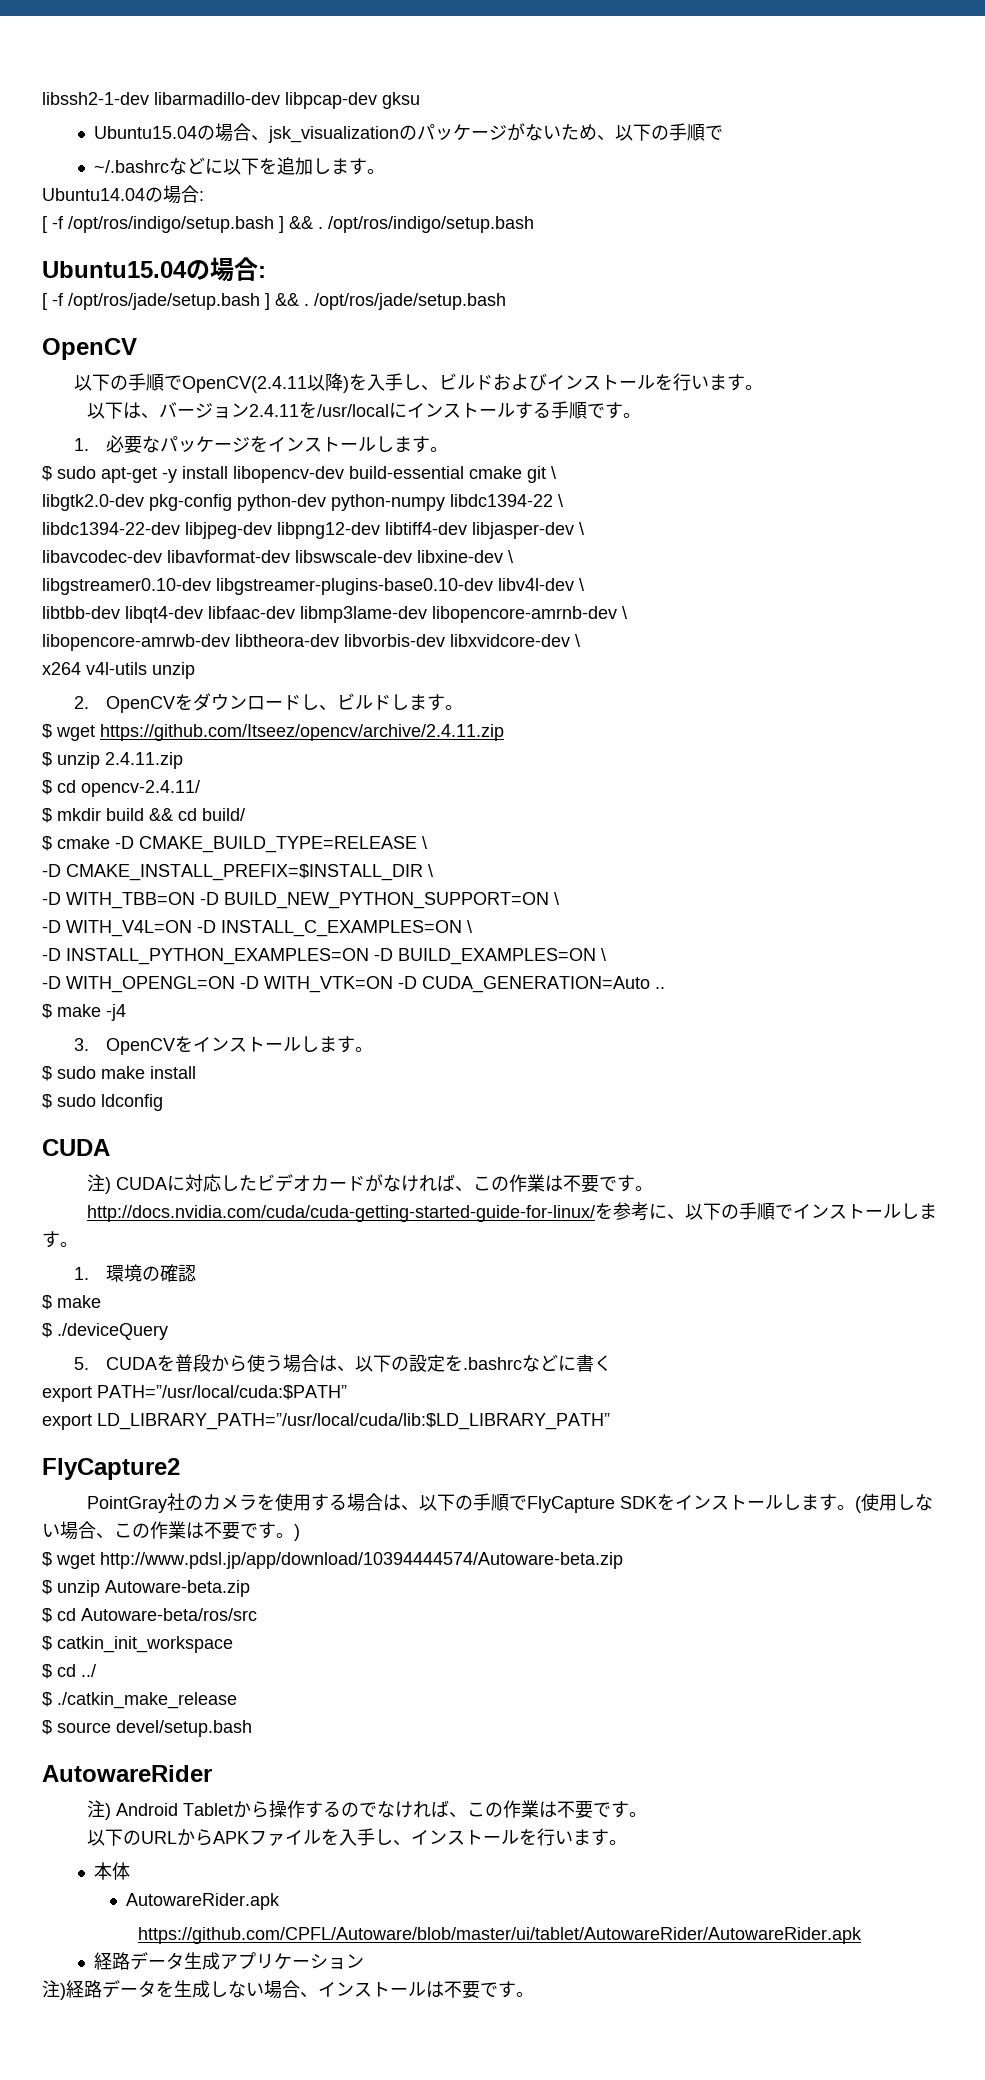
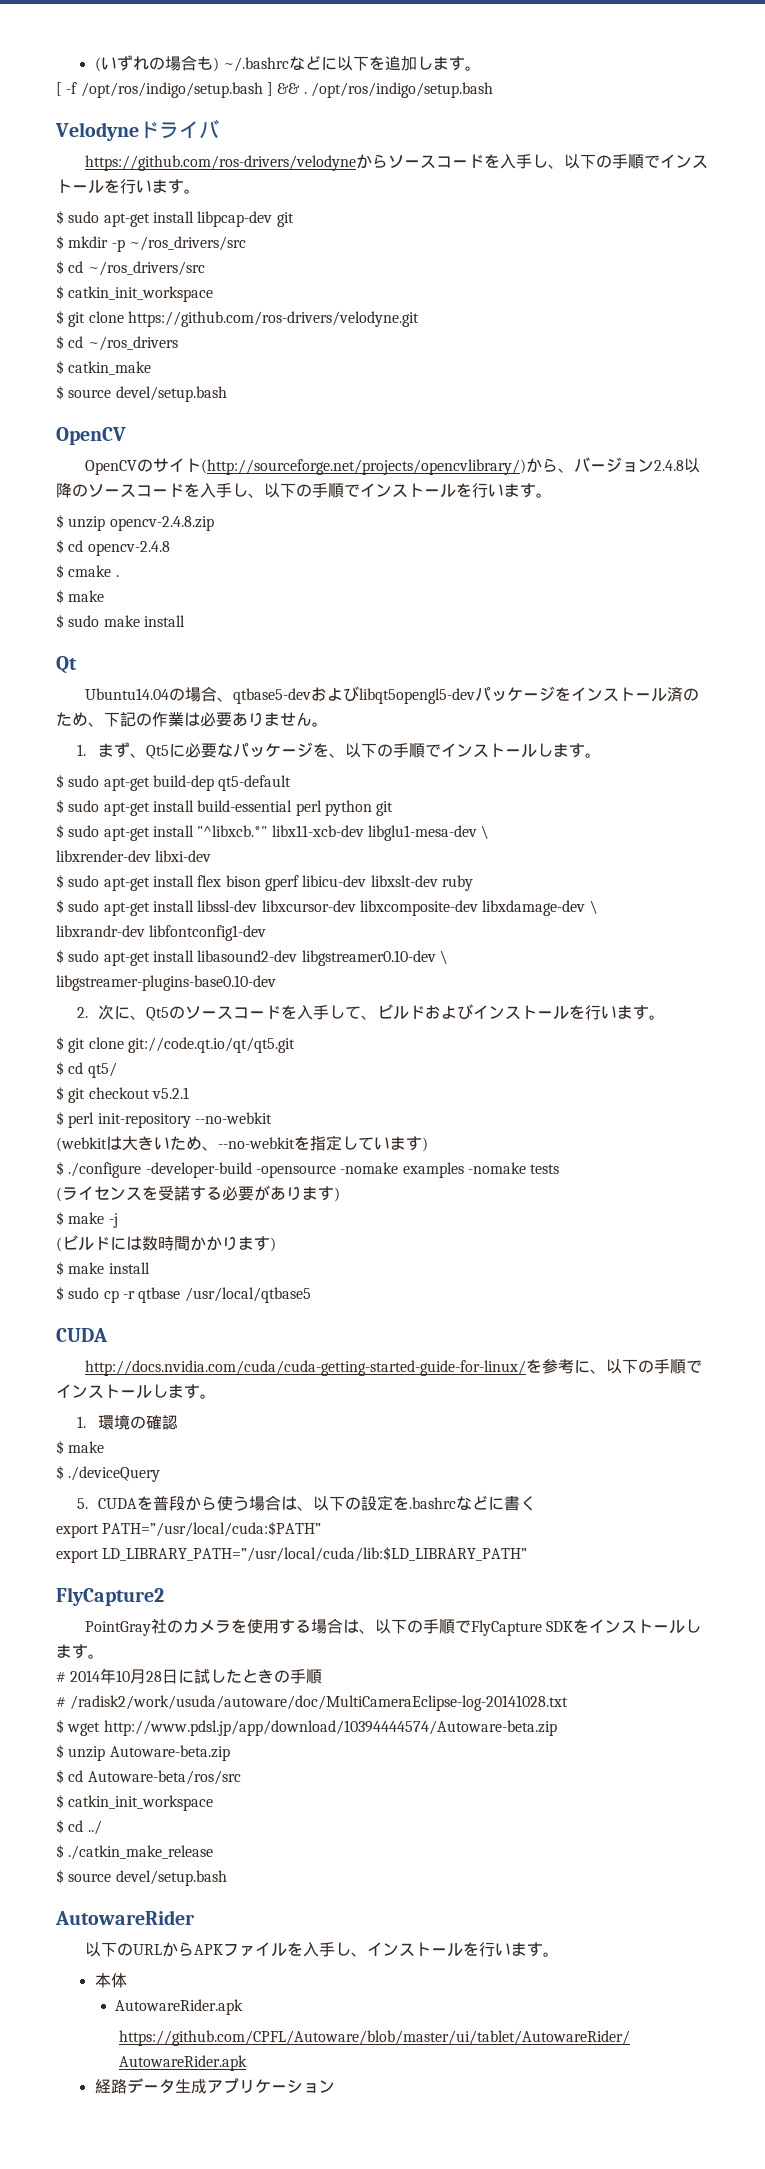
[42,92,420,109] [93,123,723,143] libssh2-1-dev libarmadillo-dev libpcap-dev gksu // Ubuntu15.04の場合、jsk_visualizationのパッケージがないため、以下の手順で // -> [94,55,219,72] (いずれの場合も)
[42,185,204,204] // Ubuntu14.04の場合: -> (481, 68) none
[42,257,266,282] [42,293,506,310] [42,338,137,360] [73,373,421,393] Ubuntu15.04の場合: // [ -f /opt/ros/jade/setup.bash ] && . /opt/ros/jade/setup.bash // OpenCV // 以下の手順でOpenCV(2.4.11以降)を入手し -> [55,119,219,141] [85,154,709,171] [56,179,200,194] [56,210,294,227] [56,235,246,252] [56,260,205,276] [56,285,214,302] [56,310,419,327] [56,335,178,351] [56,360,152,375] [56,385,227,402] [56,427,126,445] [85,457,701,475] [56,483,552,498] [56,514,214,531] [56,539,170,556] [56,564,119,579] [56,589,105,604] [56,614,185,629] [56,656,77,674] [85,686,700,704] [56,712,328,727] [76,742,601,759] [56,774,292,791] [56,799,394,816] [56,824,490,841] [56,850,212,862] [56,874,473,891] [56,899,598,916] [56,925,267,941] [56,949,448,966] [56,975,276,991] [76,1004,361,1021] Velodyneドライバ // https://github.com/ros-drivers/velodyneからソースコードを入手し、以下の手順でインストールを行います。 // $ sudo apt-get install libpcap-dev git // $ mkdir -p ~/ros_drivers/src // $ cd ~/ros_drivers/src // $ catkin_init_workspace // $ git clone https://github.com/ros-drivers/velodyne.git // $ cd ~/ros_drivers // $ catkin_make // $ source devel/setup.bash // OpenCV // OpenCVのサイト(http://sourceforge.net/projects/opencvlibrary/)から、バージョン2.4.8以降のソースコードを入手し、以下の手順でインストールを行います。 // $ unzip opencv-2.4.8.zip // $ cd opencv-2.4.8 // $ cmake . // $ make // $ sudo make install // Qt // Ubuntu14.04の場合、qtbase5-devおよびlibqt5opengl5-devパッケージをインストール済のため、下記の作業は必要ありません。 // 1.まず、Qt5に必要なパッケージを、以下の手順でインストールします。 // $ sudo apt-get build-dep qt5-default // $ sudo apt-get install build-essential perl python git // $ sudo apt-get install "^libxcb.*" libx11-xcb-dev libglu1-mesa-dev \ // libxrender-dev libxi-dev // $ sudo apt-get install flex bison gperf libicu-dev libxslt-dev ruby // $ sudo apt-get install libssl-dev libxcursor-dev libxcomposite-dev libxdamage-dev \ // libxrandr-dev libfontconfig1-dev // $ sudo apt-get install libasound2-dev libgstreamer0.10-dev \ // libgstreamer-plugins-base0.10-dev // 2.次に、Qt5のソースコードを入手して
[87,401,642,419] [73,435,448,454] [42,466,556,483] [42,494,563,511] [42,522,584,539] [42,550,513,563] [42,578,584,595] [42,606,627,623] [42,634,580,651] [42,662,195,679] [73,693,463,713] [42,724,504,741] [42,752,183,769] [42,780,200,797] [42,808,245,823] [42,836,427,853] [42,864,433,881] [42,892,559,909] [42,920,472,937] [42,948,606,965] [42,976,665,993] [42,1004,126,1021] [73,1036,373,1055] [42,1066,196,1081] [42,1094,163,1111] [42,1139,110,1156] [87,1174,654,1194] 以下は、バージョン2.4.11を/usr/localにインストールする手順です。 // 1.必要なパッケージをインストールします。 // $ sudo apt-get -y install libopencv-dev build-essential cmake git \ // libgtk2.0-dev pkg-config python-dev python-numpy libdc1394-22 \ // libdc1394-22-dev libjpeg-dev libpng12-dev libtiff4-dev libjasper-dev \ // libavcodec-dev libavformat-dev libswscale-dev libxine-dev \ // libgstreamer0.10-dev libgstreamer-plugins-base0.10-dev libv4l-dev \ // libtbb-dev libqt4-dev libfaac-dev libmp3lame-dev libopencore-amrnb-dev \ // libopencore-amrwb-dev libtheora-dev libvorbis-dev libxvidcore-dev \ // x264 v4l-utils unzip // 2. OpenCVをダウンロードし、ビルドします。 // $ wget https://github.com/Itseez/opencv/archive/2.4.11.zip // $ unzip 2.4.11.zip // $ cd opencv-2.4.11/ // $ mkdir build && cd build/ // $ cmake -D CMAKE_BUILD_TYPE=RELEASE \ // -D CMAKE_INSTALL_PREFIX=$INSTALL_DIR \ // -D WITH_TBB=ON -D BUILD_NEW_PYTHON_SUPPORT=ON \ // -D WITH_V4L=ON -D INSTALL_C_EXAMPLES=ON \ // -D INSTALL_PYTHON_EXAMPLES=ON -D BUILD_EXAMPLES=ON \ // -D WITH_OPENGL=ON -D WITH_VTK=ON -D CUDA_GENERATION=Auto .. // $ make -j4 // 3. OpenCVをインストールします。 // $ sudo make install // $ sudo ldconfig // CUDA // 注) CUDAに対応したビデオカードがなければ、この作業は不要です。 -> [56,1036,295,1053] [56,1061,117,1078] [56,1086,189,1103] [56,1111,272,1128] [56,1135,428,1152] [56,1161,560,1178] [56,1185,340,1202] [56,1211,118,1228] [56,1235,276,1252] [56,1261,150,1276] [56,1286,311,1303] [56,1328,108,1342] $ git clone git://code.qt.io/qt/qt5.git // $ cd qt5/ // $ git checkout v5.2.1 // $ perl init-repository --no-webkit // (webkitは大きいため、--no-webkitを指定しています) // $ ./configure -developer-build -opensource -nomake examples -nomake tests // (ライセンスを受諾する必要があります) // $ make -j // (ビルドには数時間かかります) // $ make install // $ sudo cp -r qtbase /usr/local/qtbase5 // CUDA
[855,1493,934,1513] [42,1521,300,1541] (使用しない場合、この作業は不要です。) -> [56,1668,323,1684] [56,1695,569,1711] // # 2014年10月28日に試したときの手順 // # /radisk2/work/usuda/autoware/doc/MultiCameraEclipse-log-20141028.txt
[87,1800,648,1820] // 注) Android Tabletから操作するのでなければ、この作業は不要です。 -> (195, 1917) none
[42,1980,534,2000] // 注)経路データを生成しない場合、インストールは不要です。 -> (335, 2086) none

